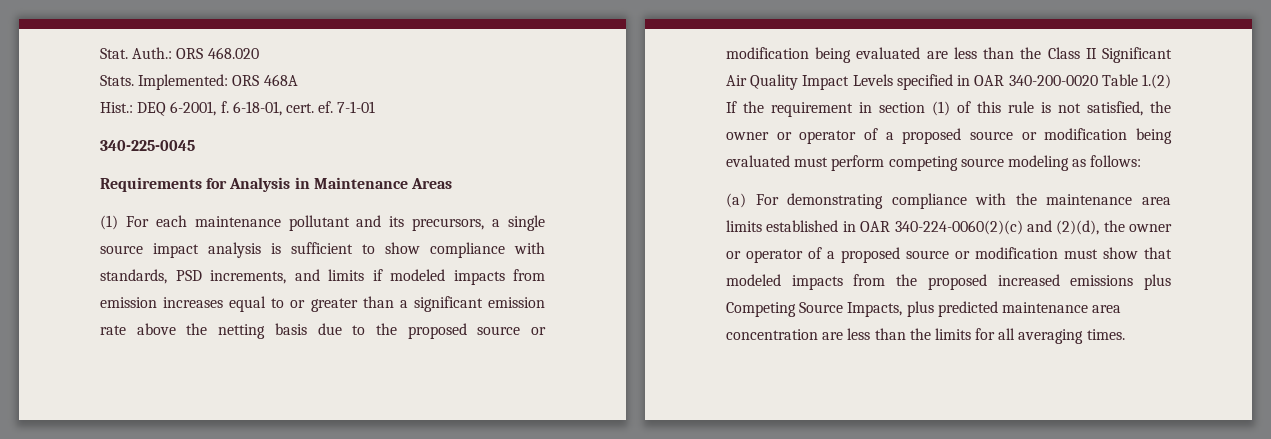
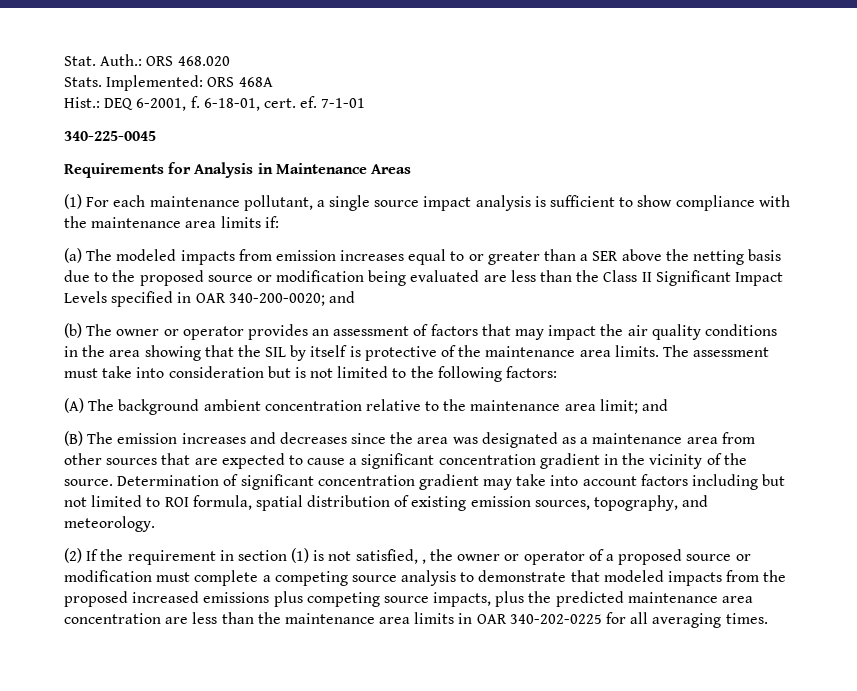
[288,215,485,231] pollutant and its precursors, -> [243,195,313,211] pollutant,
[100,269,383,284] standards, PSD increments, and limits if -> [64,216,279,228] [64,248,113,263] the maintenance area limits if: // (a) The
[413,296,545,312] [100,325,126,335] significant emission rate -> [592,251,619,261] SER
[726,74,799,90] Air Quality -> (731, 278) none
[1008,74,1171,89] 340-200-0020 Table 1.(2) -> [228,291,355,306] [64,323,777,340] [64,345,770,361] [64,366,558,382] [64,398,669,415] [64,431,755,448] [64,453,747,469] [64,474,786,490] [64,495,709,511] [64,516,155,532] [64,548,82,563] 340-200-0020; and // (b) The owner or operator provides an assessment of factors that may impact the air quality conditions in the area showing that the SIL by itself is protective of the maintenance area limits. The assessment must take into consideration but is not limited to the following factors: // (A) The background ambient concentration relative to the maintenance area limit; and // (B) The emission increases and decreases since the area was designated as a maintenance area from other sources that are expected to cause a significant concentration gradient in the vicinity of the source. Determination of significant concentration gradient may take into account factors including but not limited to ROI formula, spatial distribution of existing emission sources, topography, and meteorology. // (2)
[957,101,1171,116] [726,128,1172,144] [726,155,1142,171] [726,193,1171,209] [726,220,1100,235] of this rule is not satisfied, the owner or operator of a proposed source or modification being evaluated must perform competing source modeling as follows: // (a) For demonstrating compliance with the maintenance area limits established in OAR 340-224-0060(2)(c) and (2)(d), -> [313,549,426,564] is not satisfied, ,
[1103,247,1138,259] show -> [194,570,567,586] complete a competing source analysis to demonstrate
[726,301,934,317] Competing Source Impacts, plus -> [306,591,552,607] competing source impacts, plus the
[934,328,971,340] limits -> [284,612,602,624] maintenance area limits in OAR 340-202-0225

